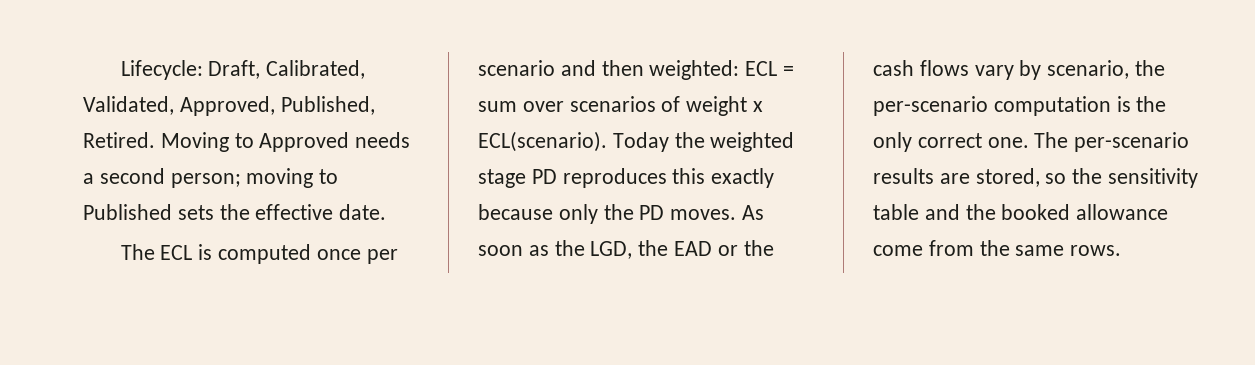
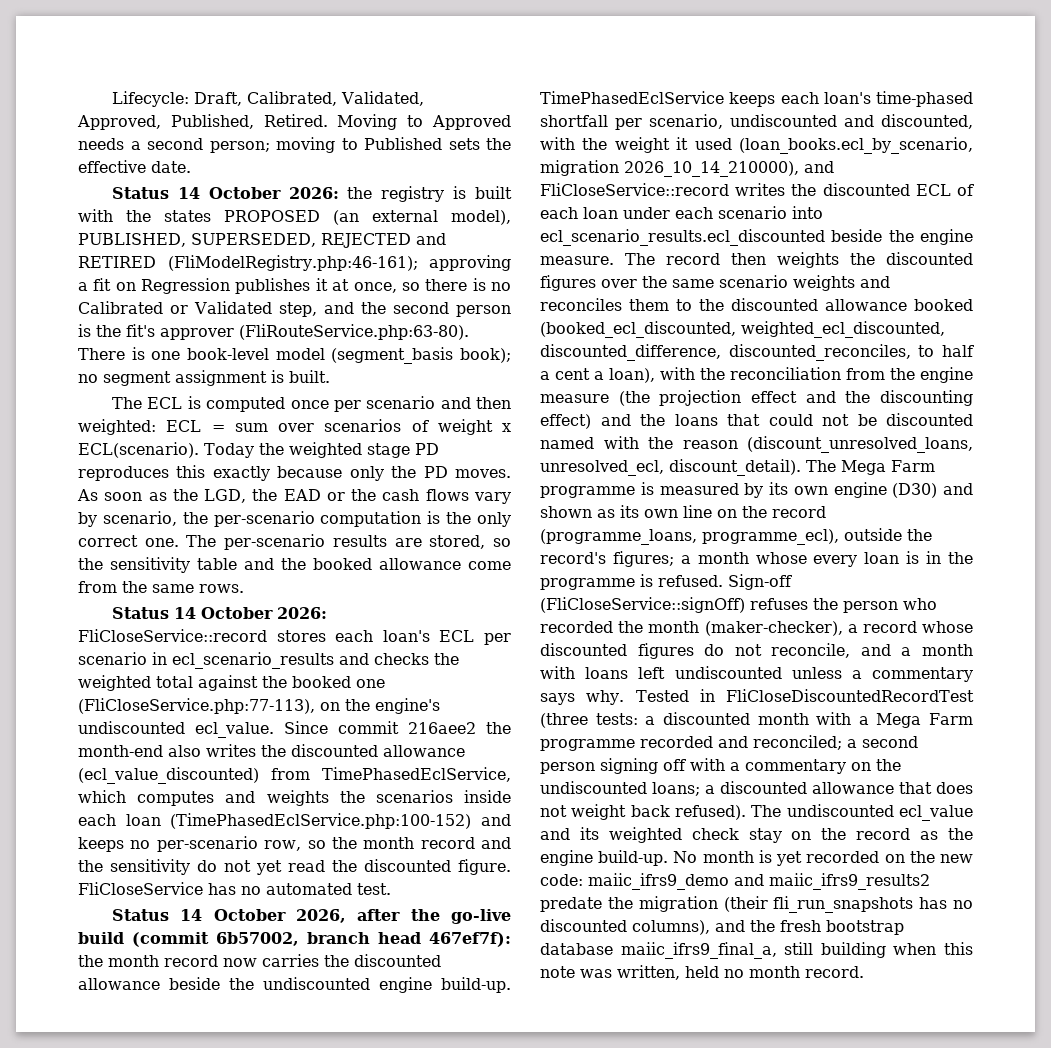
(387, 212) none -> [112,186,513,202] [78,209,511,225] [78,233,446,248] [78,255,511,271] [78,278,512,294] [78,301,512,317] [78,324,469,340] [78,347,511,364] [78,370,330,386] // Status 14 October 2026: the registry is built with the states PROPOSED (an external model), PUBLISHED, SUPERSEDED, REJECTED and RETIRED (FliModelRegistry.php:46-161); approving a fit on Regression publishes it at once, so there is no Calibrated or Validated step, and the second person is the fit's approver (FliRouteService.php:63-80). There is one book-level model (segment_basis book); no segment assignment is built.
(1122, 250) none -> [112,607,328,619] [78,629,512,645] [78,652,459,669] [78,675,385,691] [78,698,440,714] [78,721,511,738] [78,744,465,757] [78,767,511,784] [78,790,512,806] [78,813,512,829] [78,836,511,852] [78,859,511,875] [78,882,391,895] [112,909,511,924] [78,932,511,947] [78,954,441,967] [78,977,511,993] [540,91,973,107] [540,114,973,130] [540,137,973,154] [540,160,834,177] [540,183,974,196] [540,206,823,219] [540,229,973,246] [540,252,973,268] [540,275,890,291] [540,298,973,311] [540,321,945,338] [540,344,974,361] [540,367,973,383] [540,390,973,406] [540,413,973,429] [540,436,973,453] [540,459,935,476] [540,482,973,498] [540,505,826,518] [540,528,932,545] [540,551,974,567] [540,574,792,590] [540,597,937,613] [540,621,973,636] [540,643,973,659] [540,666,973,682] [540,689,975,705] [540,712,974,728] [540,735,918,751] [540,758,901,774] [540,781,973,796] [540,804,973,821] [540,827,974,843] [540,850,973,866] [540,873,930,890] [540,896,973,913] [540,919,904,935] [540,942,973,959] [540,965,864,980] // Status 14 October 2026: FliCloseService::record stores each loan's ECL per scenario in ecl_scenario_results and checks the weighted total against the booked one (FliCloseService.php:77-113), on the engine's undiscounted ecl_value. Since commit 216aee2 the month-end also writes the discounted allowance (ecl_value_discounted) from TimePhasedEclService, which computes and weights the scenarios inside each loan (TimePhasedEclService.php:100-152) and keeps no per-scenario row, so the month record and the sensitivity do not yet read the discounted figure. FliCloseService has no automated test. // Status 14 October 2026, after the go-live build (commit 6b57002, branch head 467ef7f): the month record now carries the discounted allowance beside the undiscounted engine build-up. TimePhasedEclService keeps each loan's time-phased shortfall per scenario, undiscounted and discounted, with the weight it used (loan_books.ecl_by_scenario, migration 2026_10_14_210000), and FliCloseService::record writes the discounted ECL of each loan under each scenario into ecl_scenario_results.ecl_discounted beside the engine measure. The record then weights the discounted figures over the same scenario weights and reconciles them to the discounted allowance booked (booked_ecl_discounted, weighted_ecl_discounted, discounted_difference, discounted_reconciles, to half a cent a loan), with the reconciliation from the engine measure (the projection effect and the discounting effect) and the loans that could not be discounted named with the reason (discount_unresolved_loans, unresolved_ecl, discount_detail). The Mega Farm programme is measured by its own engine (D30) and shown as its own line on the record (programme_loans, programme_ecl), outside the record's figures; a month whose every loan is in the programme is refused. Sign-off (FliCloseService::signOff) refuses the person who recorded the month (maker-checker), a record whose discounted figures do not reconcile, and a month with loans left undiscounted unless a commentary says why. Tested in FliCloseDiscountedRecordTest (three tests: a discounted month with a Mega Farm programme recorded and reconciled; a second person signing off with a commentary on the undiscounted loans; a discounted allowance that does not weight back refused). The undiscounted ecl_value and its weighted check stay on the record as the engine build-up. No month is yet recorded on the new code: maiic_ifrs9_demo and maiic_ifrs9_results2 predate the migration (their fli_run_snapshots has no discounted columns), and the fresh bootstrap database maiic_ifrs9_final_a, still building when this note was written, held no month record.

